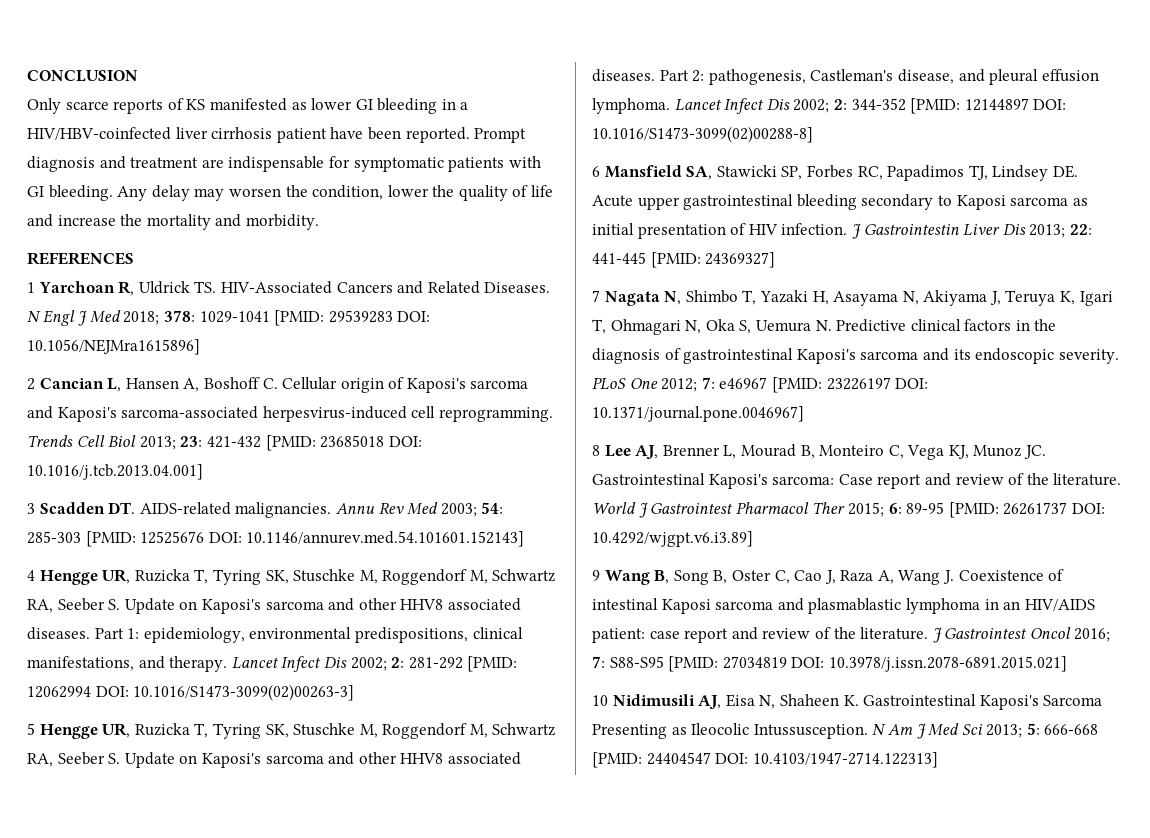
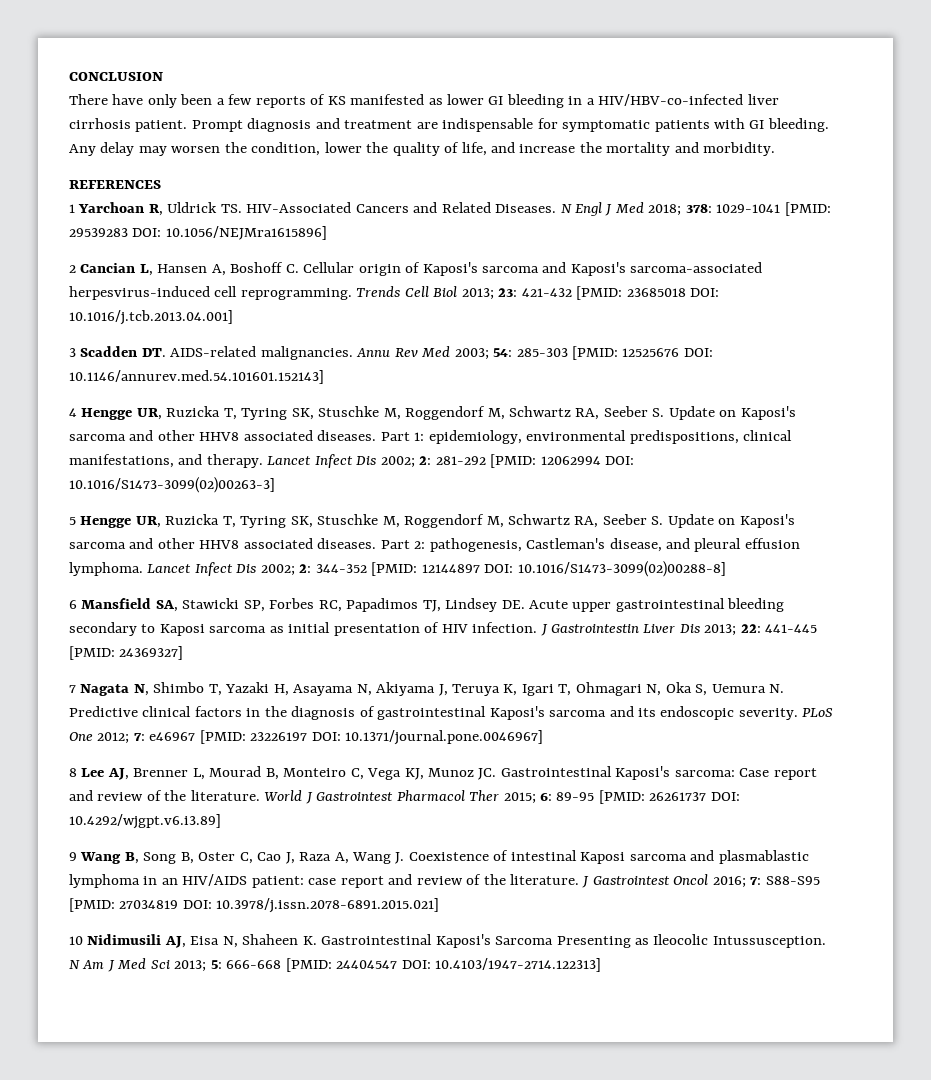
[27,98,109,114] Only scarce -> [69,94,253,108] There have only been a few
[27,127,171,140] HIV/HBV-coinfected -> [598,94,744,106] HIV/HBV-co-infected
[276,127,470,143] patient have been reported. -> [135,120,188,132] patient.
[531,185,554,197] life -> [461,142,487,156] life,

